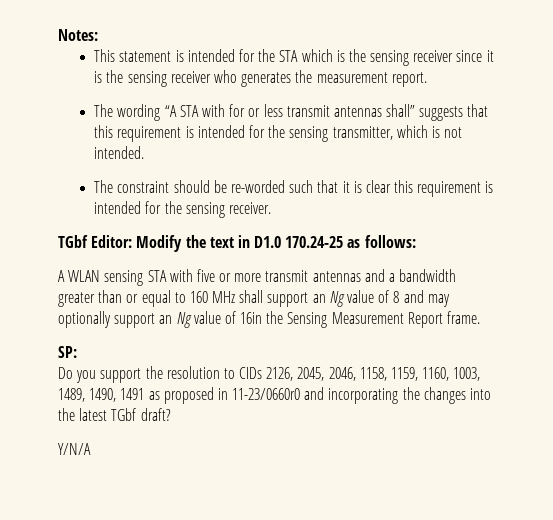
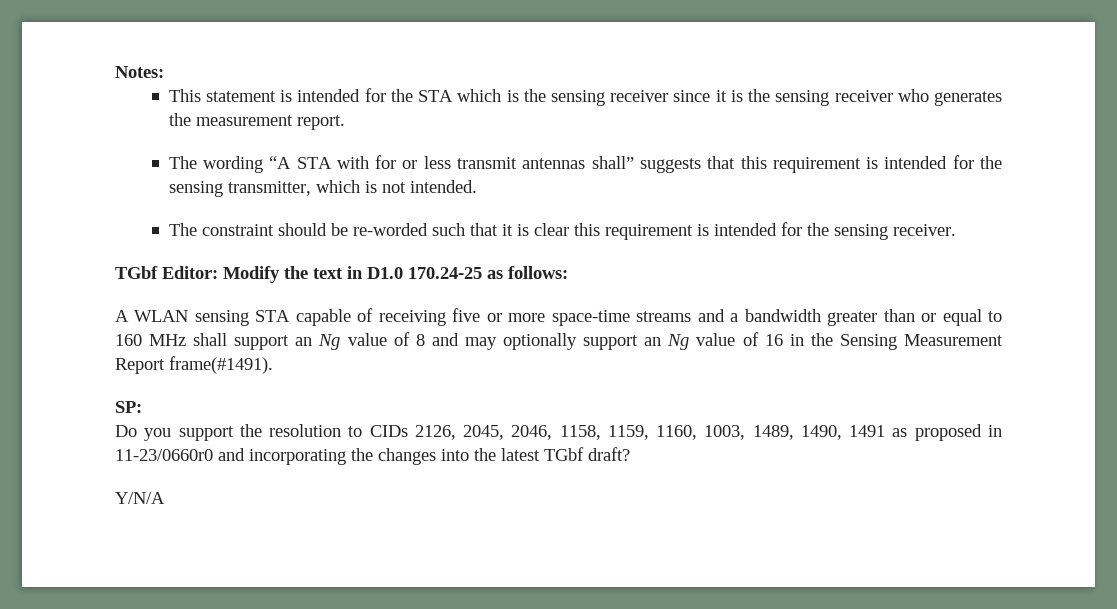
[169,269,193,282] with -> [295,308,446,326] capable of receiving
[265,270,361,282] transmit antennas -> [551,310,692,326] space-time streams
[240,312,263,324] 16in -> [764,334,804,346] 16 in
[447,311,481,324] frame. -> [169,356,273,374] frame(#1491).

